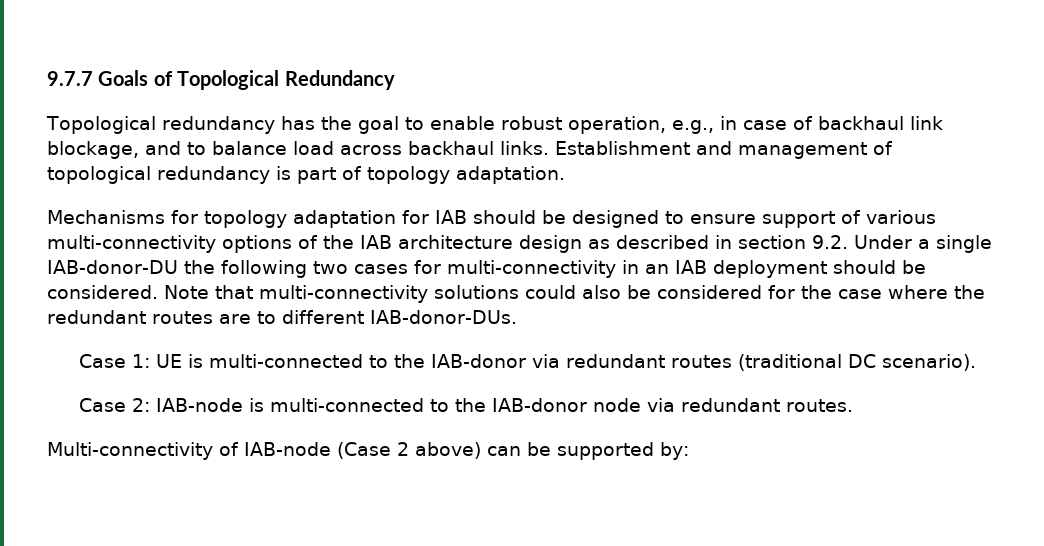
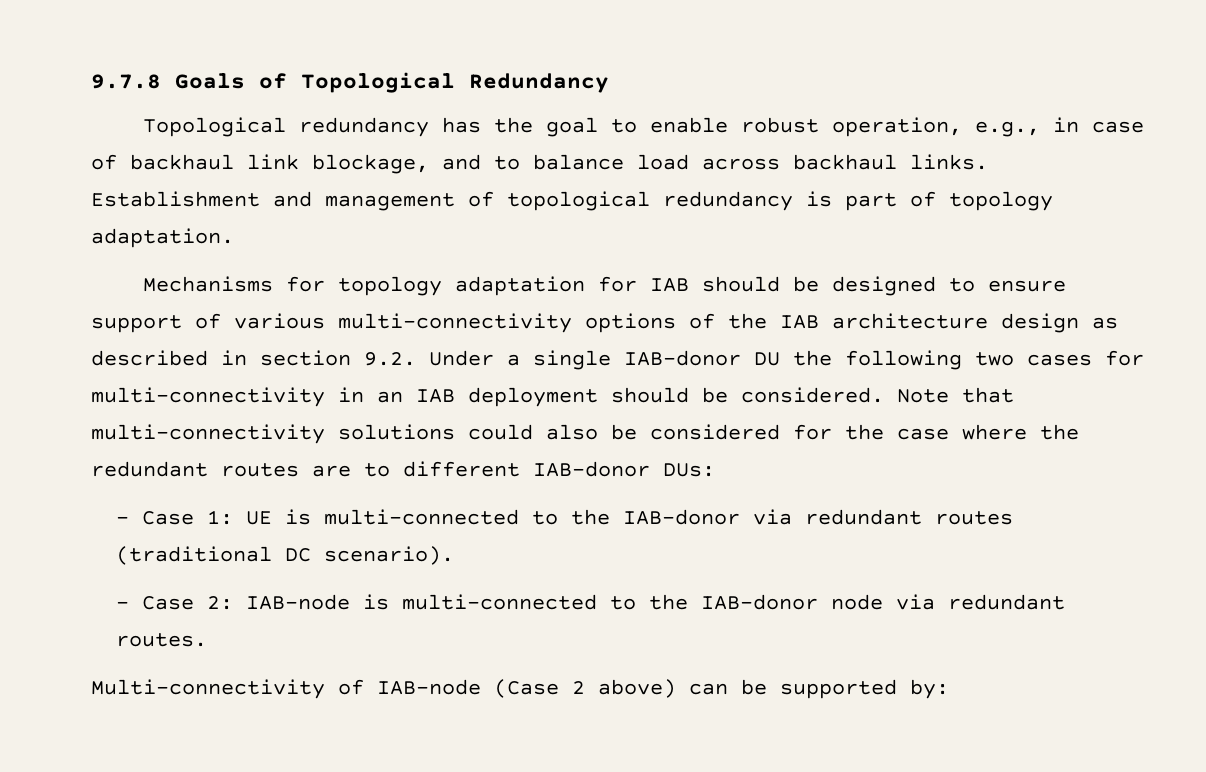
[47,71,93,86] 9.7.7 -> [91,74,161,89] 9.7.8
[47,260,178,274] IAB-donor-DU -> [624,350,780,366] IAB-donor DU
[370,310,517,324] IAB-donor-DUs. // -> [533,461,715,477] [116,516,130,524] IAB-donor DUs: // -
(977, 362) none -> [116,601,130,609] -

